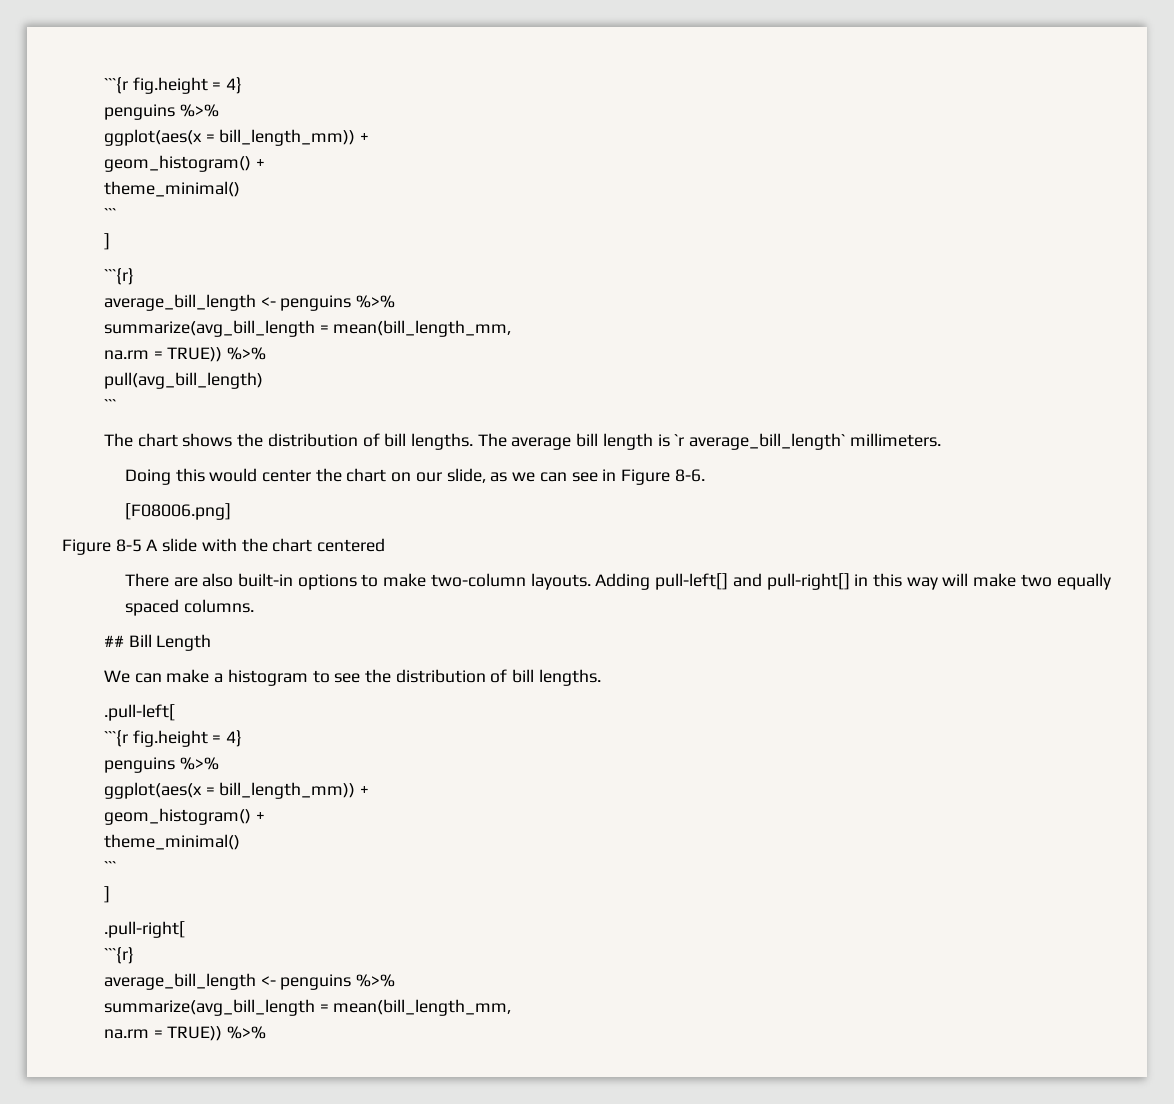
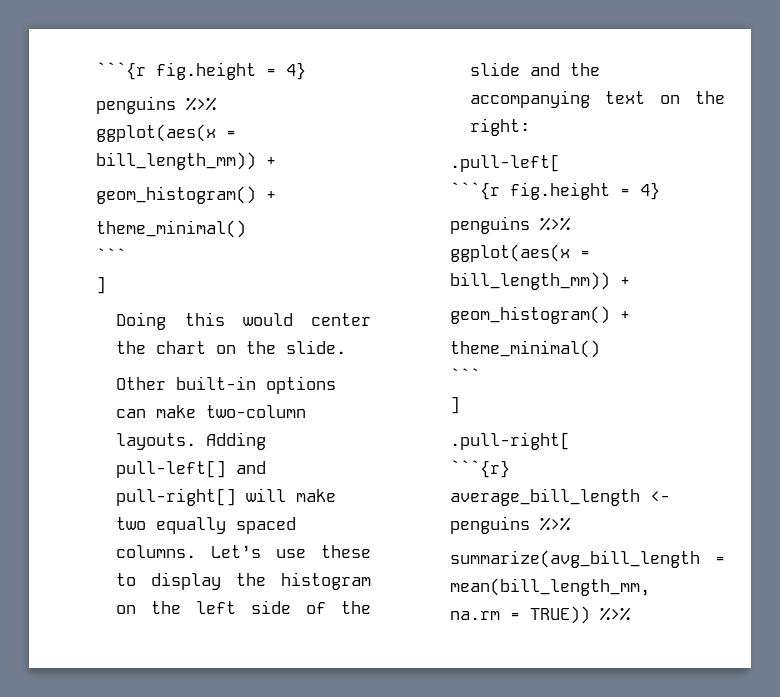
[103,268,134,285] [103,294,396,311] [103,320,512,337] [103,347,267,362] [103,372,263,389] [103,399,116,411] [103,433,941,450] // ```{r} // average_bill_length <- penguins %>% // summarize(avg_bill_length = mean(bill_length_mm, // na.rm = TRUE)) %>% // pull(avg_bill_length) // ``` // The chart shows the distribution of bill lengths. The average bill length is `r average_bill_length` millimeters. -> (106, 285) none
[415,468,705,485] [124,503,231,520] [62,538,386,555] [124,573,234,587] our slide, as we can see in Figure 8-6. // [F08006.png] // Figure 8-5 A slide with the chart centered // There are also -> [246,340,347,354] [116,377,167,390] the slide. // Other
[361,574,379,587] to -> [116,409,147,418] can
[854,573,938,590] in this way -> (237, 497) none
[103,634,212,651] [103,669,601,686] // ## Bill Length // We can make a histogram to see the distribution of bill lengths. -> [211,545,371,558] [116,572,371,590] [116,600,371,614] [470,62,601,76] [470,90,725,108] [470,118,531,136] Let’s use these to display the histogram on the left side of the slide and the accompanying text on the right:

